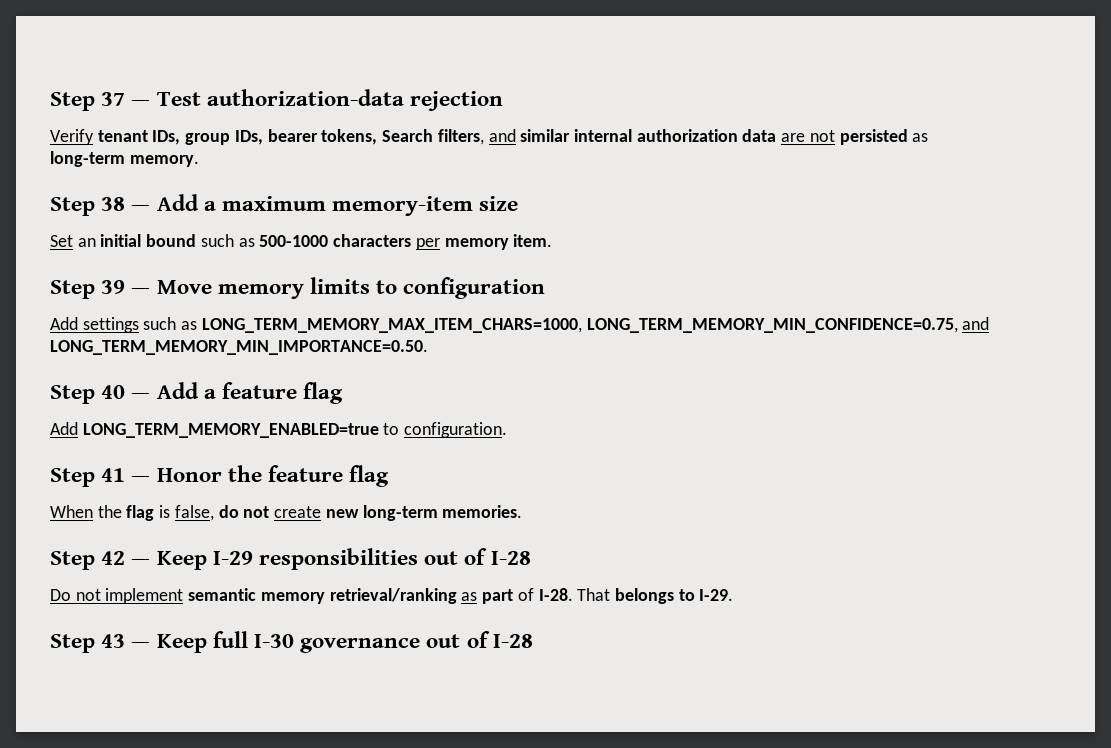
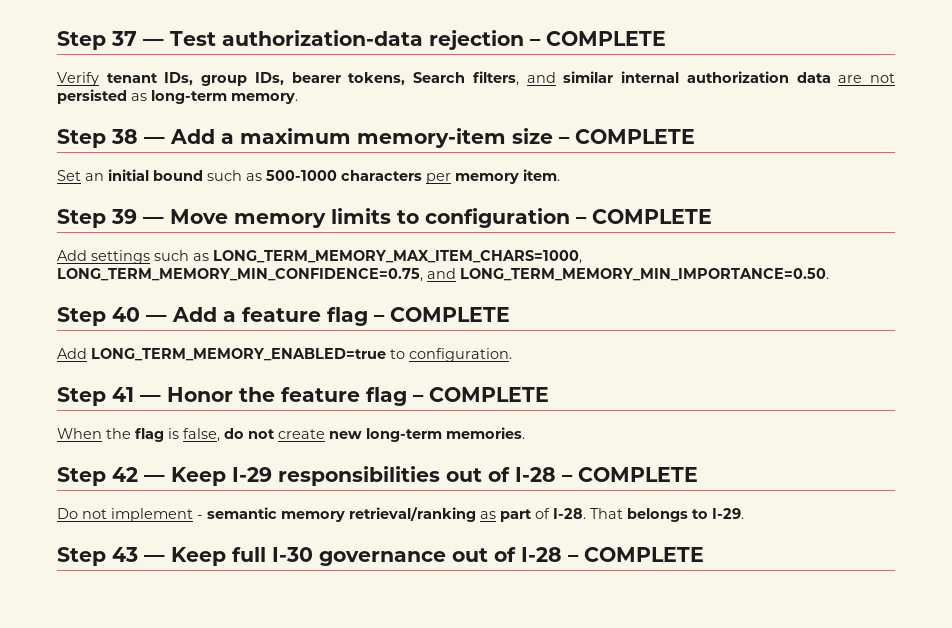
(504, 101) none -> [530,31,666,46] – COMPLETE
(519, 203) none -> [559,129,695,144] – COMPLETE
(546, 288) none -> [576,209,712,224] – COMPLETE
(344, 393) none -> [374,307,510,322] – COMPLETE
(390, 476) none -> [413,387,549,402] – COMPLETE
(531, 558) none -> [562,467,698,482] – COMPLETE
(184, 596) none -> [197,515,203,519] -
(533, 641) none -> [568,547,704,562] – COMPLETE

